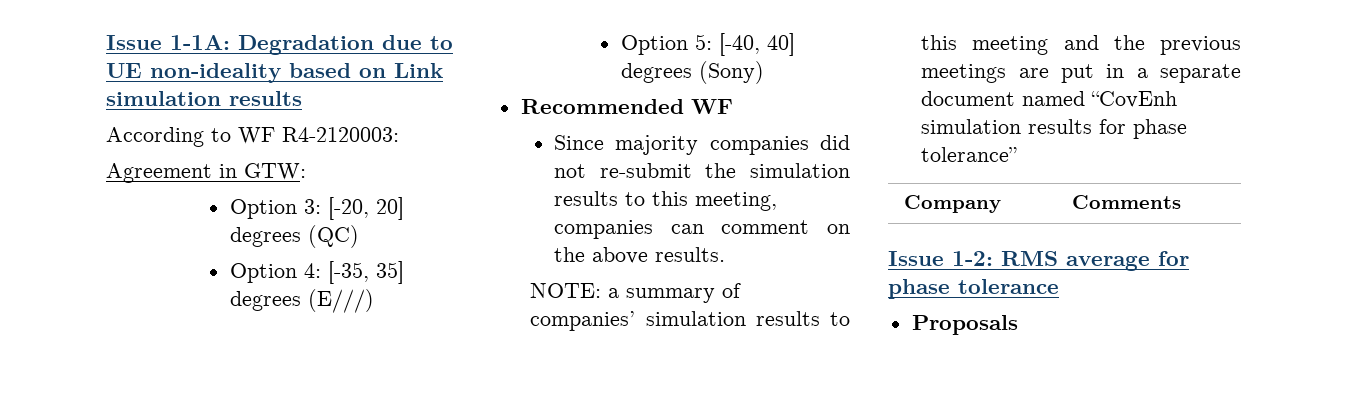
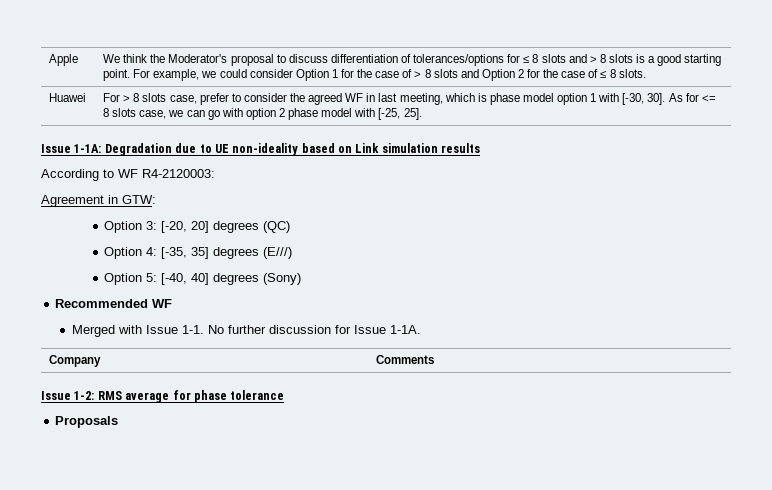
(106, 42) none -> [49,54,79,66] [103,54,722,66] [103,69,646,81] [49,93,87,102] [103,93,716,105] [103,108,422,120] Apple | We think the Moderator's proposal to discuss differentiation of tolerances/options for ≤ 8 slots and > 8 slots is a good starting point. For example, we could consider Option 1 for the case of > 8 slots and Option 2 for the case of ≤ 8 slots. // Huawei | For > 8 slots case, prefer to consider the agreed WF in last meeting, which is phase model option 1 with [-30, 30]. As for <= 8 slots case, we can go with option 2 phase model with [-25, 25]. //
[553,135,850,155] [553,163,850,178] [553,191,777,211] [553,220,850,239] [553,247,725,264] [530,283,742,303] [530,311,850,331] [921,35,1241,55] [921,64,1241,83] [921,91,1178,108] [921,119,1188,139] [921,147,1018,162] Since majority companies did not re-submit the simulation results to this meeting, companies can comment on the above results. // NOTE: a summary of companies’ simulation results to this meeting and the previous meetings are put in a separate document named “CovEnh simulation results for phase tolerance” -> [71,325,421,337] Merged with Issue 1-1. No further discussion for Issue 1-1A.

